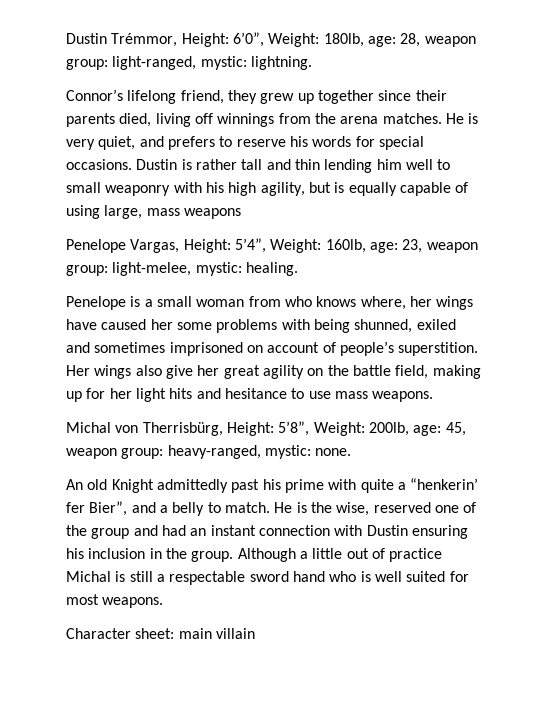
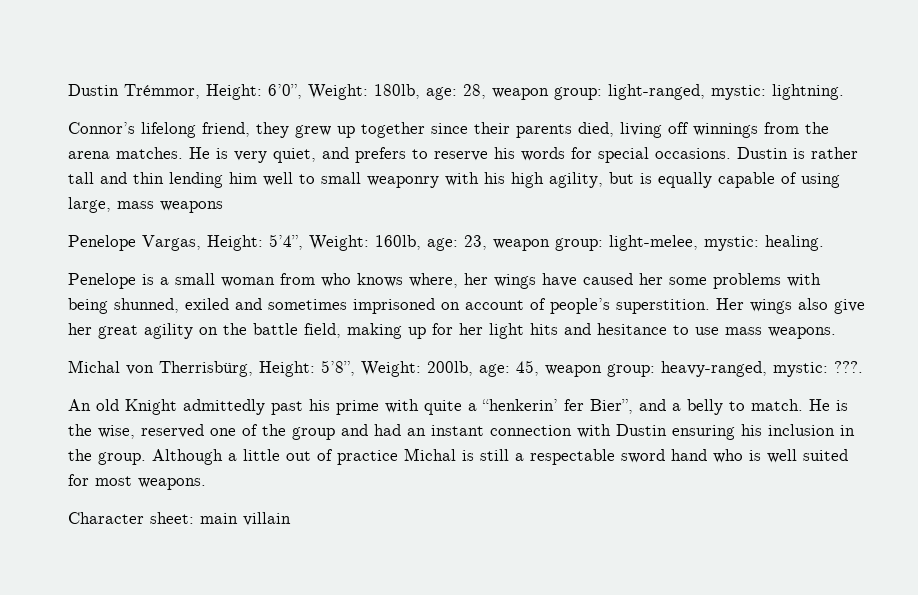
[315,448,352,456] none. -> [834,361,863,373] ???.

